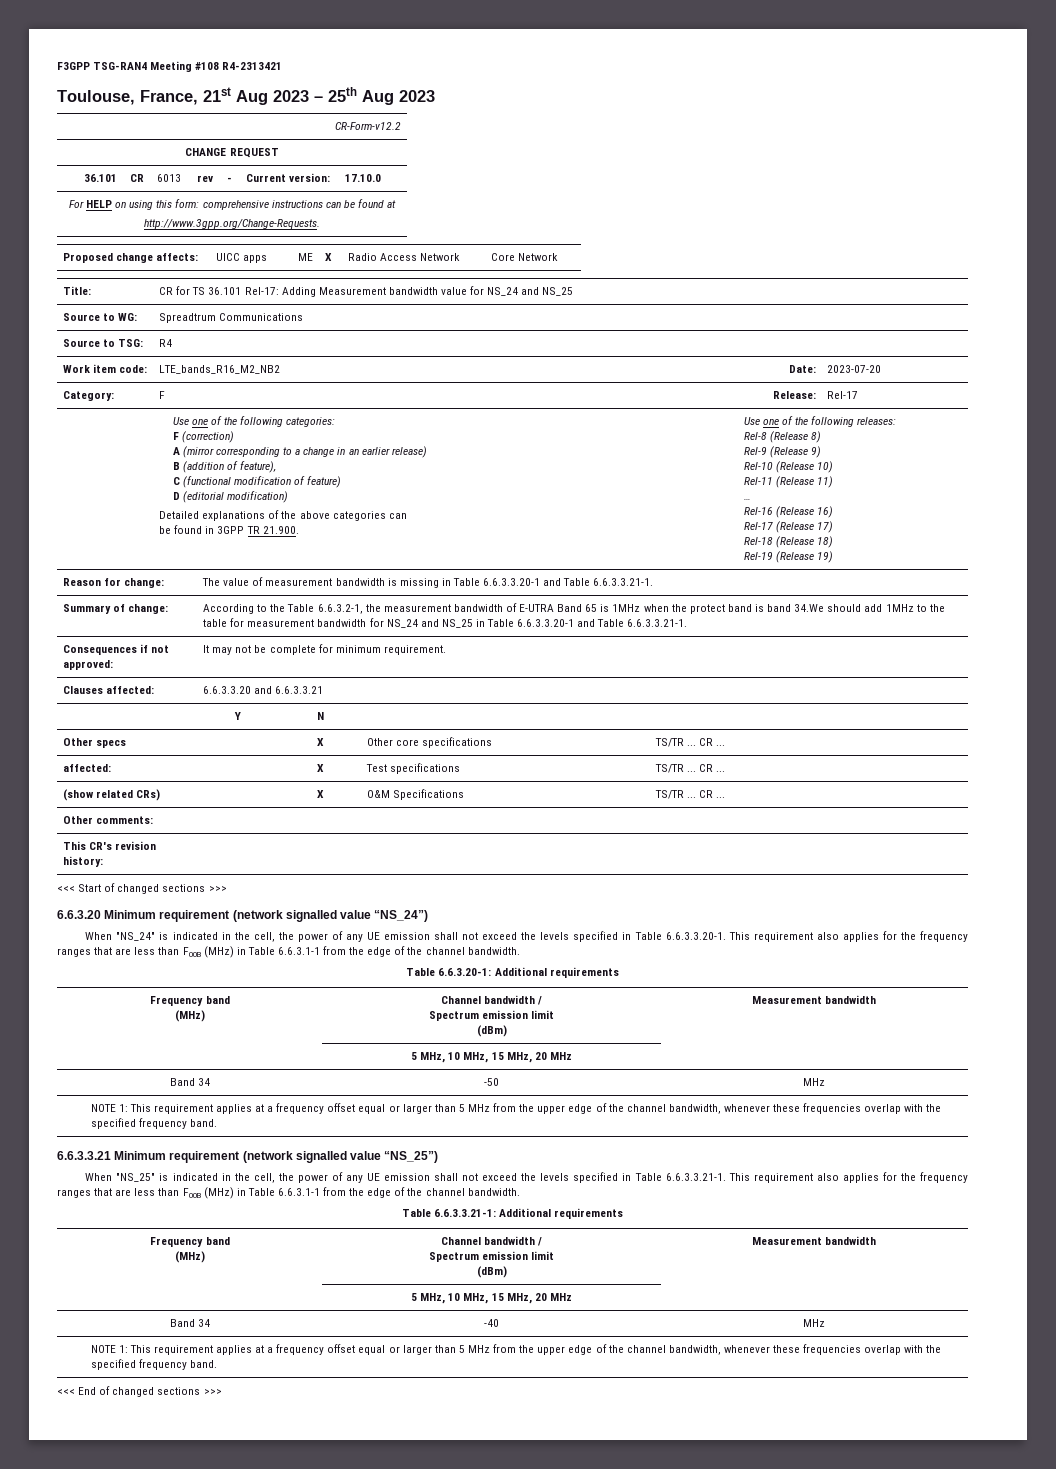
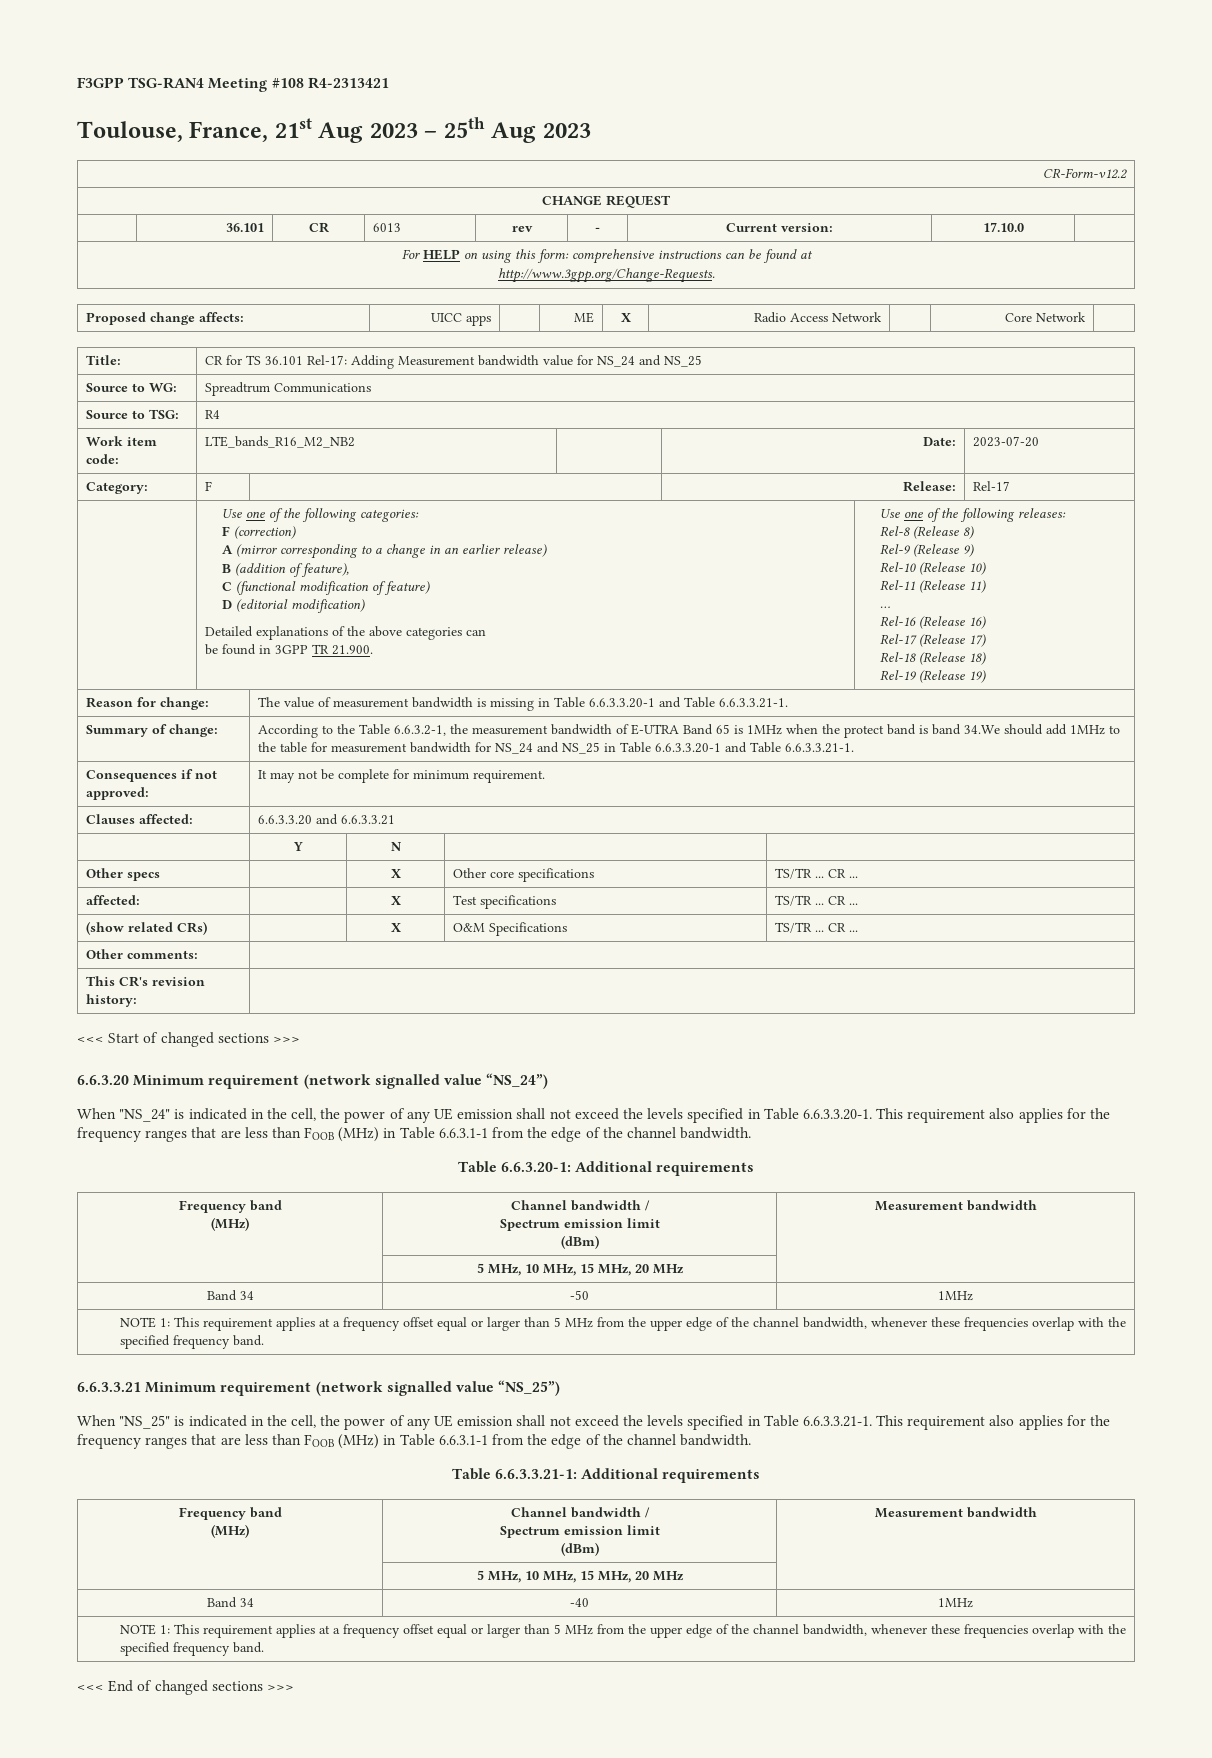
[803,1078,825,1086] MHz -> [938,1291,973,1301] 1MHz
[803,1319,825,1327] MHz -> [938,1598,973,1608] 1MHz

